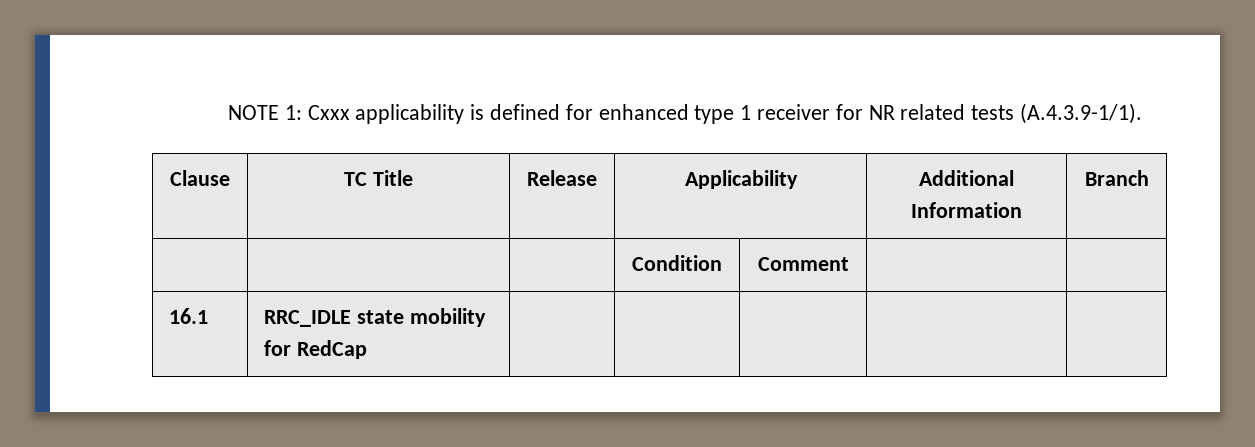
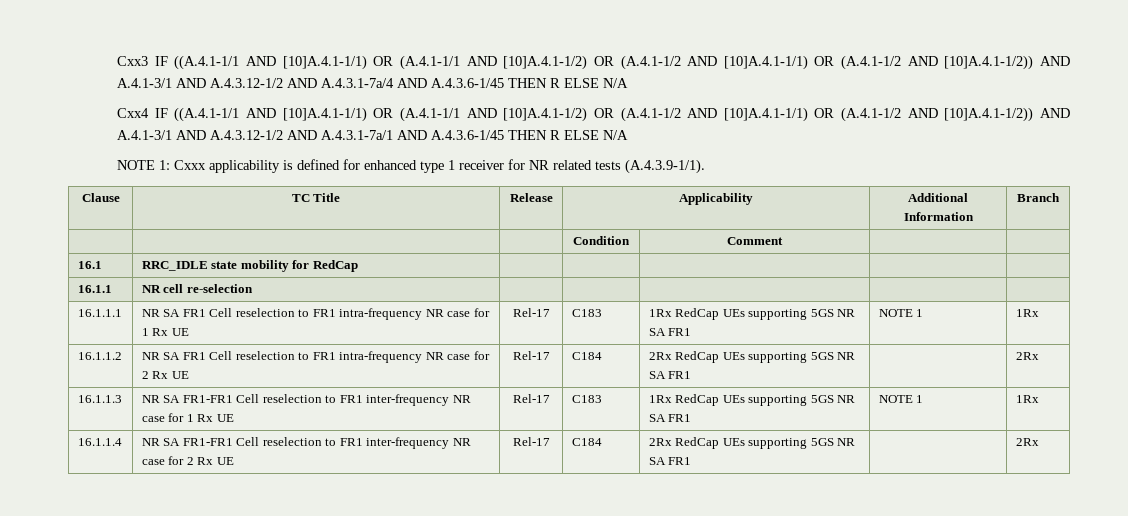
(227, 112) none -> [117,55,1071,70] [117,78,629,88] [117,107,1071,122] [117,130,629,140] Cxx3 IF ((A.4.1-1/1 AND [10]A.4.1-1/1) OR (A.4.1-1/1 AND [10]A.4.1-1/2) OR (A.4.1-1/2 AND [10]A.4.1-1/1) OR (A.4.1-1/2 AND [10]A.4.1-1/2)) AND A.4.1-3/1 AND A.4.3.12-1/2 AND A.4.3.1-7a/4 AND A.4.3.6-1/45 THEN R ELSE N/A // Cxx4 IF ((A.4.1-1/1 AND [10]A.4.1-1/1) OR (A.4.1-1/1 AND [10]A.4.1-1/2) OR (A.4.1-1/2 AND [10]A.4.1-1/1) OR (A.4.1-1/2 AND [10]A.4.1-1/2)) AND A.4.1-3/1 AND A.4.3.12-1/2 AND A.4.3.1-7a/1 AND A.4.3.6-1/45 THEN R ELSE N/A //
(367, 349) none -> [77,285,112,293] [141,284,253,293] [77,309,122,317] [141,308,490,320] [141,328,189,336] [512,308,550,317] [571,309,602,317] [648,308,856,320] [648,328,692,336] [878,309,924,317] [1015,309,1039,317] [77,352,122,360] [141,351,490,363] [141,371,189,379] [512,351,550,360] [571,352,602,360] [648,351,856,363] [648,371,692,379] [1015,352,1039,360] [77,395,122,403] [141,394,471,406] [141,413,234,422] [512,394,550,403] [571,395,602,403] [648,394,856,406] [648,414,692,422] [878,395,924,403] [1015,395,1039,403] [77,438,122,446] [141,437,471,449] [141,456,234,465] [512,437,550,446] [571,438,602,446] [648,437,856,449] [648,457,692,465] [1015,438,1039,446] // 16.1.1 | NR cell re-selection | | | | | // 16.1.1.1 | NR SA FR1 Cell reselection to FR1 intra-frequency NR case for 1 Rx UE | Rel-17 | C183 | 1Rx RedCap UEs supporting 5GS NR SA FR1 | NOTE 1 | 1Rx // 16.1.1.2 | NR SA FR1 Cell reselection to FR1 intra-frequency NR case for 2 Rx UE | Rel-17 | C184 | 2Rx RedCap UEs supporting 5GS NR SA FR1 | | 2Rx // 16.1.1.3 | NR SA FR1-FR1 Cell reselection to FR1 inter-frequency NR case for 1 Rx UE | Rel-17 | C183 | 1Rx RedCap UEs supporting 5GS NR SA FR1 | NOTE 1 | 1Rx // 16.1.1.4 | NR SA FR1-FR1 Cell reselection to FR1 inter-frequency NR case for 2 Rx UE | Rel-17 | C184 | 2Rx RedCap UEs supporting 5GS NR SA FR1 | | 2Rx

